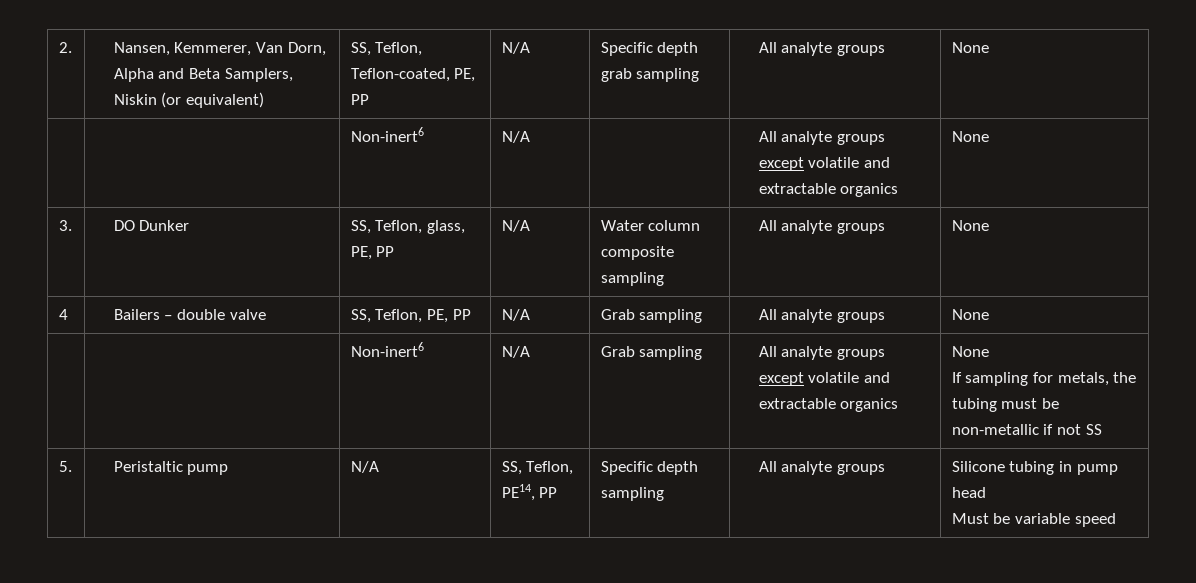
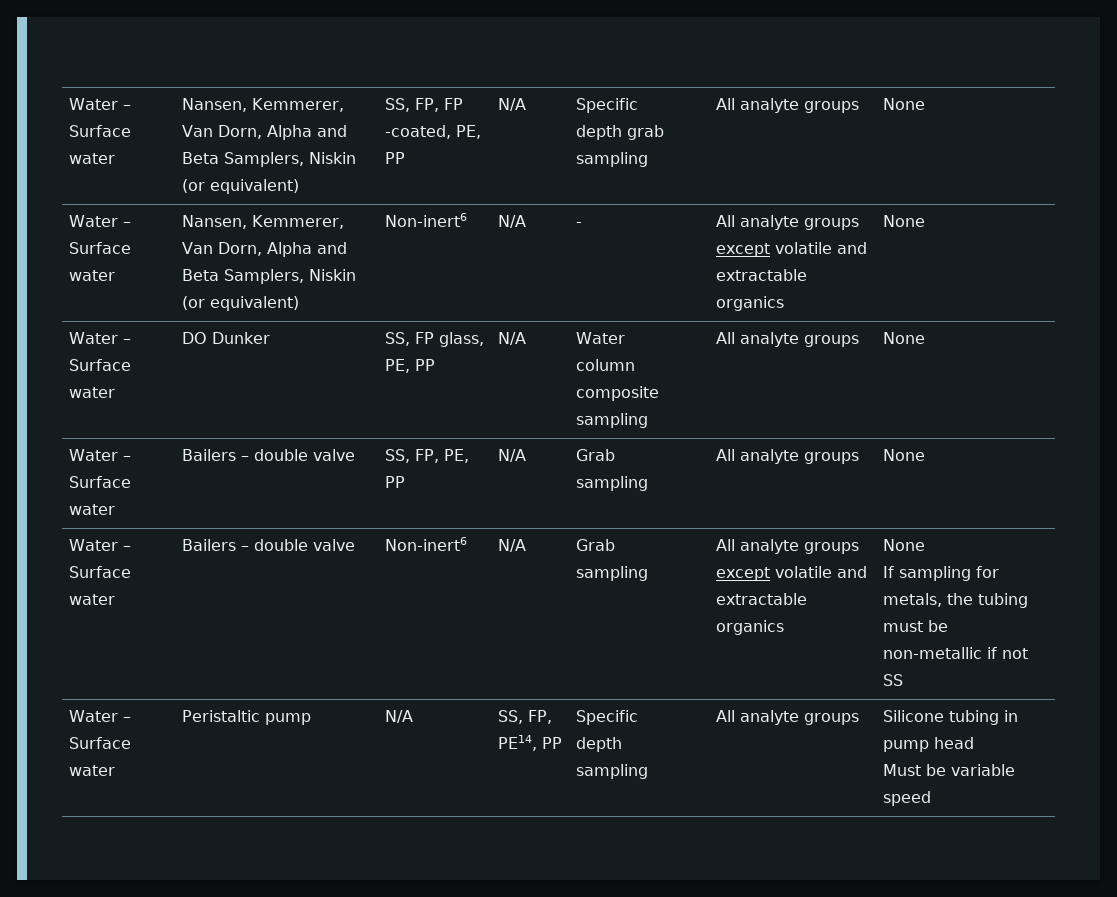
[58,42,72,53] 2. -> [68,98,131,110] [68,125,131,137] [68,153,115,164] Water – Surface water
[375,42,423,56] [350,68,450,82] Teflon, Teflon-coated, -> [414,98,463,112] [384,125,451,139] FP, FP -coated,
[350,127,424,142] [501,131,530,143] [758,131,885,145] [758,157,890,171] [758,183,899,197] [951,131,989,142] [58,220,72,231] | | Non-inert6 | N/A | | All analyte groups except volatile and extractable organics | None // 3. -> [68,215,131,227] [68,242,131,254] [68,270,115,281] [182,215,345,229] [182,242,348,257] [182,269,357,284] [182,296,300,311] [384,213,467,227] [497,215,526,228] [575,222,582,227] [716,215,860,230] [716,242,868,257] [716,269,808,281] [716,296,785,311] [882,215,925,227] [68,332,131,344] [68,359,131,371] [68,387,115,398] Water – Surface water | Nansen, Kemmerer, Van Dorn, Alpha and Beta Samplers, Niskin (or equivalent) | Non-inert6 | N/A | - | All analyte groups except volatile and extractable organics | None // Water – Surface water
[375,220,423,234] Teflon, -> [414,332,434,344] FP
[58,309,68,320] 4 -> [68,449,131,461] [68,476,131,488] [68,504,115,515] Water – Surface water
[375,309,423,323] Teflon, -> [414,449,439,463] FP,
(989, 314) | -> [68,539,131,551] [68,566,131,578] [68,594,115,605] [182,539,356,551] Water – Surface water | Bailers – double valve
[58,461,72,472] 5. -> [68,710,131,722] [68,737,131,749] [68,765,115,776] Water – Surface water
[526,461,574,475] Teflon, -> [527,710,552,724] FP,

